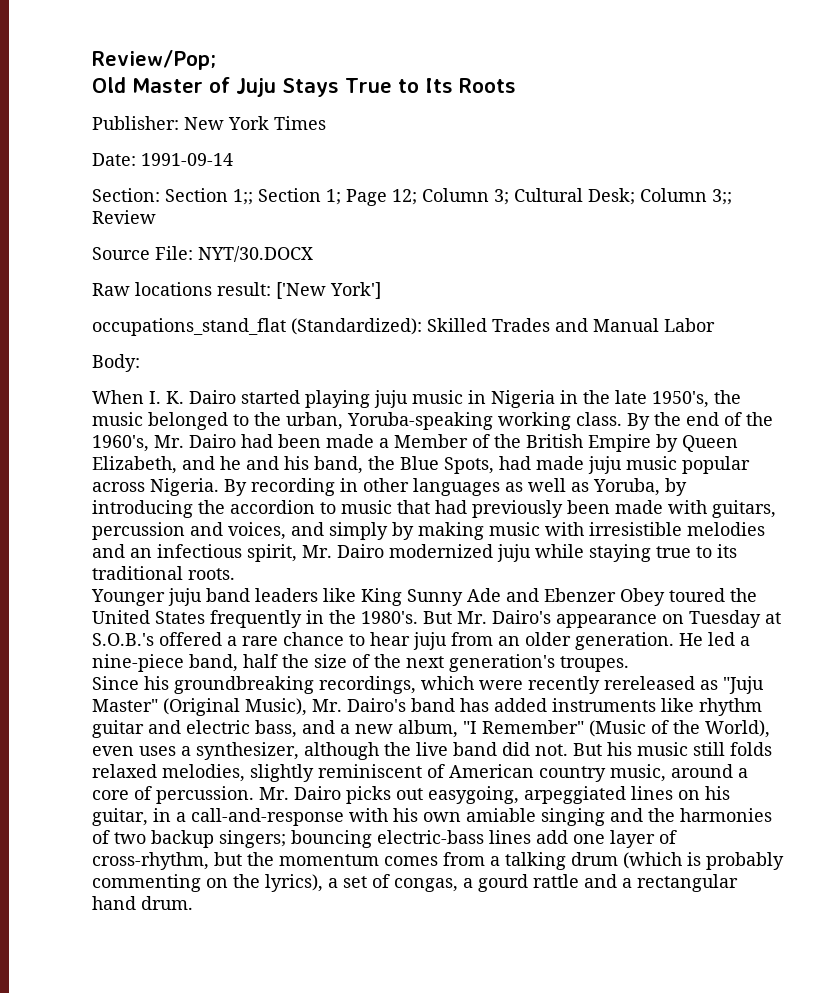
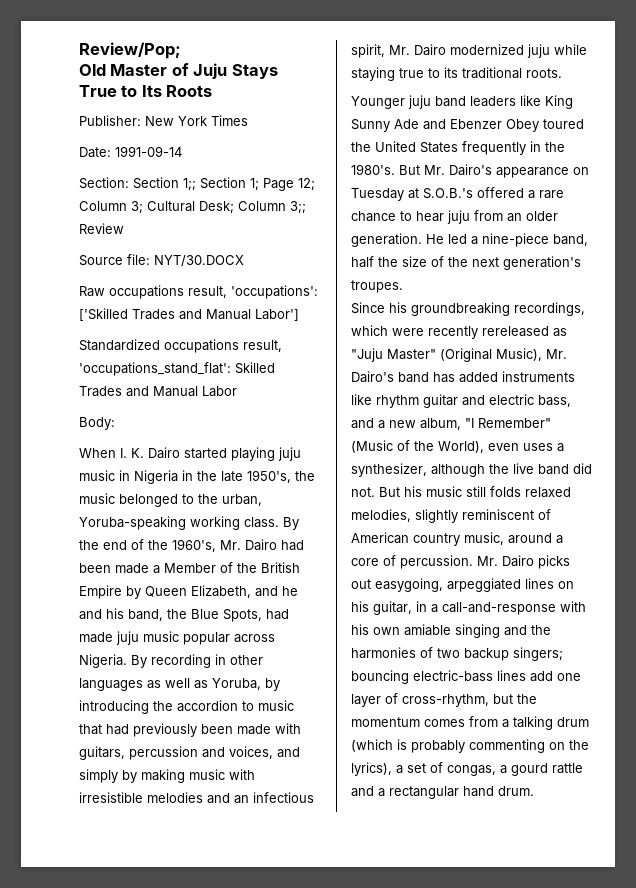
[155,246,193,260] File: -> [127,254,150,265] file:
[135,282,381,299] [92,318,422,336] locations result: ['New York'] // occupations_stand_flat (Standardized): -> [109,285,318,299] [79,308,299,321] [79,339,282,353] [79,362,231,376] occupations result, 'occupations': ['Skilled Trades and Manual Labor'] // Standardized occupations result, 'occupations_stand_flat':

